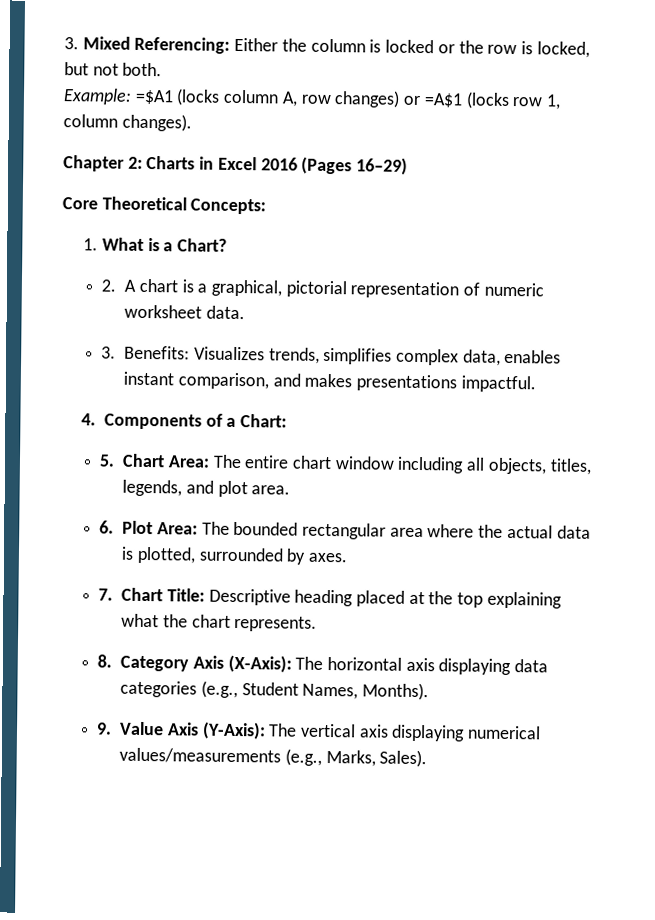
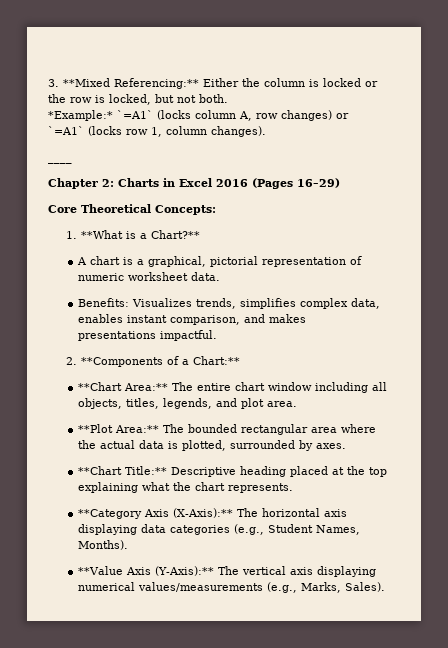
[64,36,231,54] 3. Mixed Referencing: -> [48,78,199,89] 3. **Mixed Referencing:**
[63,88,174,105] Example: =$A1 -> [48,110,153,121] *Example:* `=A1`
[423,93,463,108] =A$1 -> [48,126,84,135] `=A1`
(192, 122) none -> [48,161,72,164] // ____
[101,237,228,252] [101,279,117,292] What is a Chart? // 2. -> [80,230,200,239] **What is a Chart?** //
[101,346,117,359] 3. -> (220, 276) none
[81,413,288,430] [99,453,210,468] 4. Components of a Chart: // 5. Chart Area: -> [65,356,240,367] [77,382,168,391] 2. **Components of a Chart:** // **Chart Area:**
[99,520,198,535] 6. Plot Area: -> [77,424,159,433] **Plot Area:**
[98,587,205,602] 7. Chart Title: -> [77,466,167,475] **Chart Title:**
[97,654,292,673] 8. Category Axis (X-Axis): -> [77,508,233,519] **Category Axis (X-Axis):**
[96,721,266,740] 9. Value Axis (Y-Axis): -> [77,566,214,576] **Value Axis (Y-Axis):**

